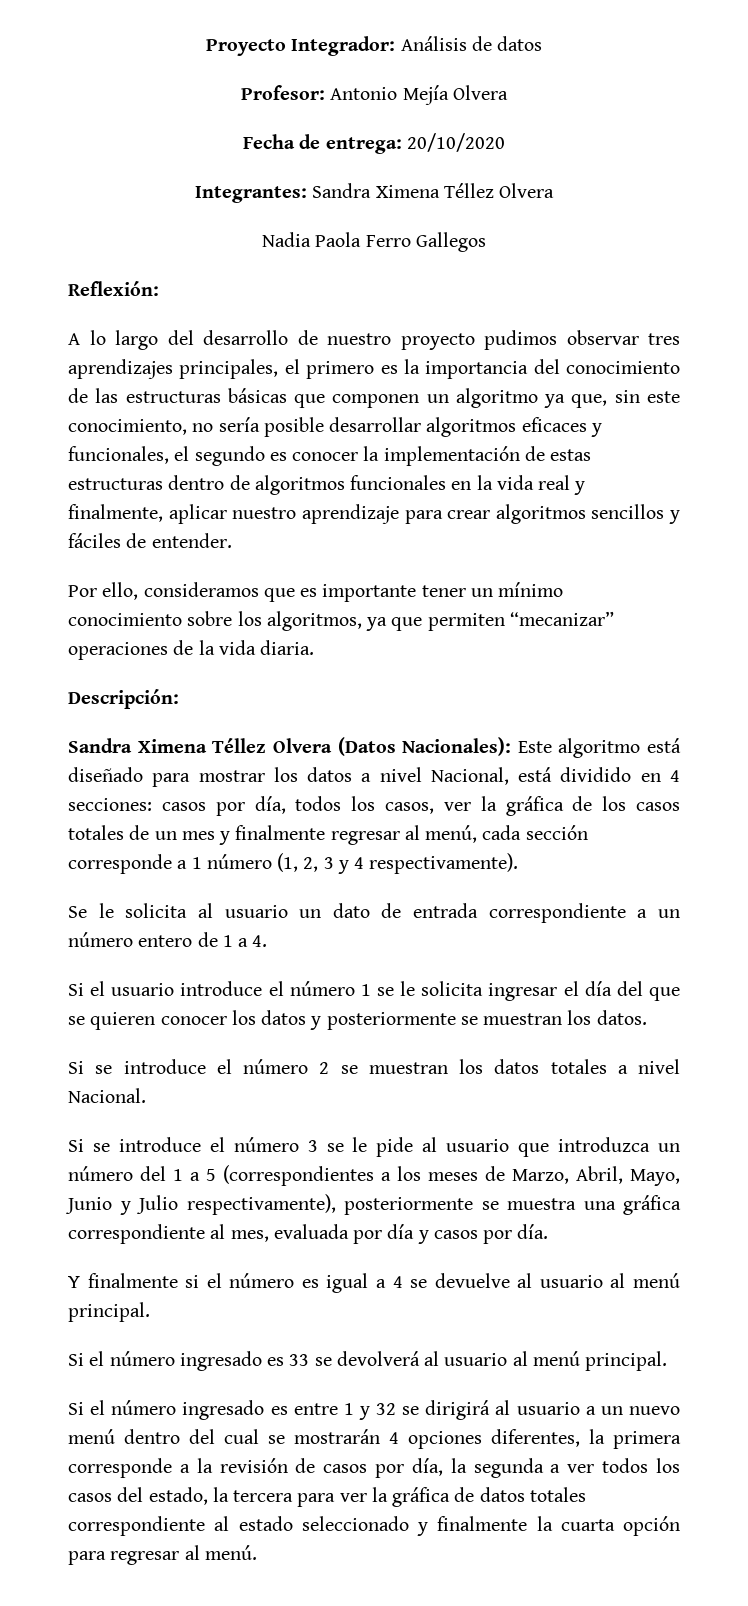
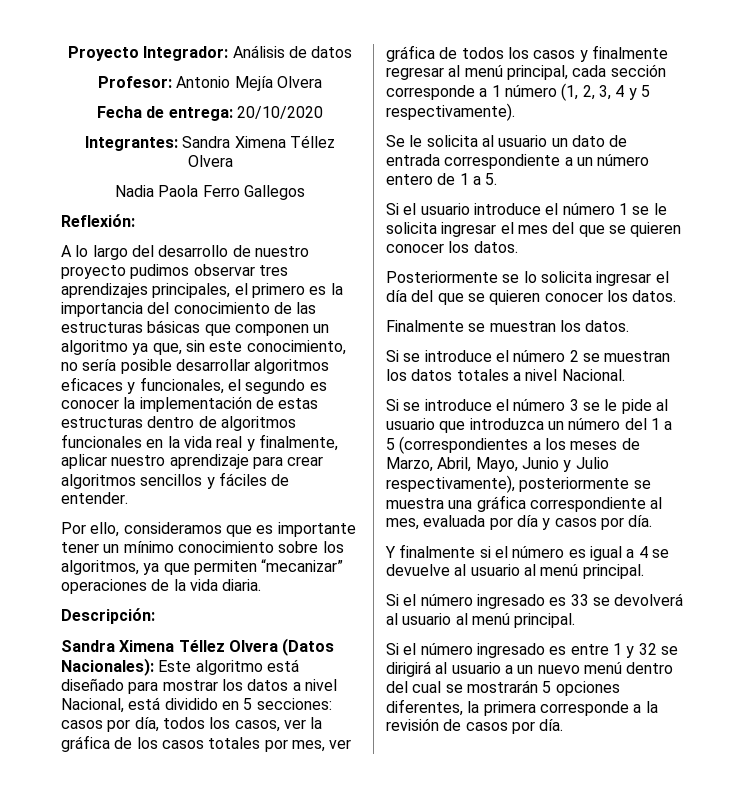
[669,770,680,782] 4 -> [243,698,253,710] 5
[129,825,215,840] de un mes -> [264,739,352,752] [386,45,576,62] por mes, ver gráfica de todos los casos
[425,825,478,843] menú, -> [464,65,568,80] menú principal,
[323,857,365,874] 3 y 4 -> [598,85,650,100] 3, 4 y 5
[252,935,268,947] 4. -> [485,173,498,185] 5.
(579, 988) none -> [517,222,682,237] [386,241,518,253] [386,271,669,286] mes del que se quieren conocer los datos. // Posteriormente se lo solicita ingresar el
[261,1010,456,1030] datos y posteriormente -> [632,290,677,302] [386,320,464,332] datos. // Finalmente
[389,1432,399,1444] 4 -> [542,681,552,693] 5
[411,1458,680,1478] [68,1487,586,1507] [68,1516,680,1536] [68,1545,257,1565] día, la segunda a ver todos los casos del estado, la tercera para ver la gráfica de datos totales correspondiente al estado seleccionado y finalmente la cuarta opción para regresar al menú. -> [539,719,564,731] día.

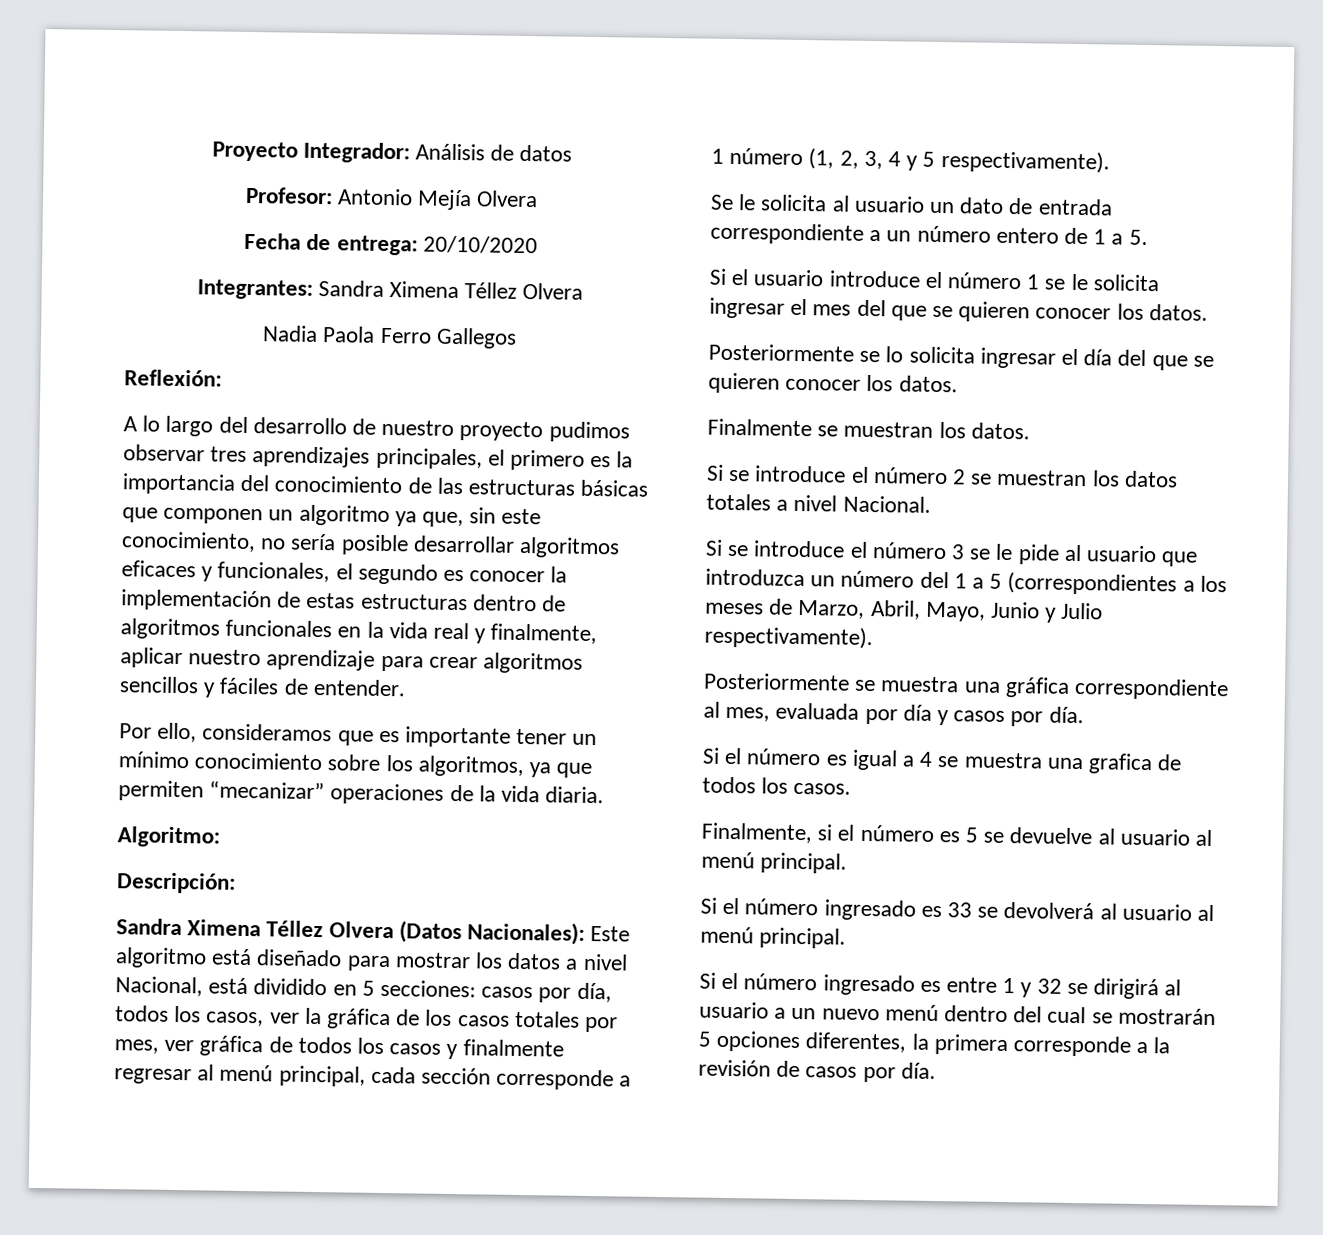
(262, 585) none -> [117,826,220,848] // Algoritmo:
[386,475,630,493] respectivamente), posteriormente -> [704,625,873,650] [703,672,850,691] respectivamente). // Posteriormente
[385,544,491,558] Y finalmente si -> [702,747,720,764] Si
(669, 553) none -> [963,752,1183,775] [702,776,852,795] [701,822,1005,844] muestra una grafica de todos los casos. // Finalmente, si el número es 5 se

